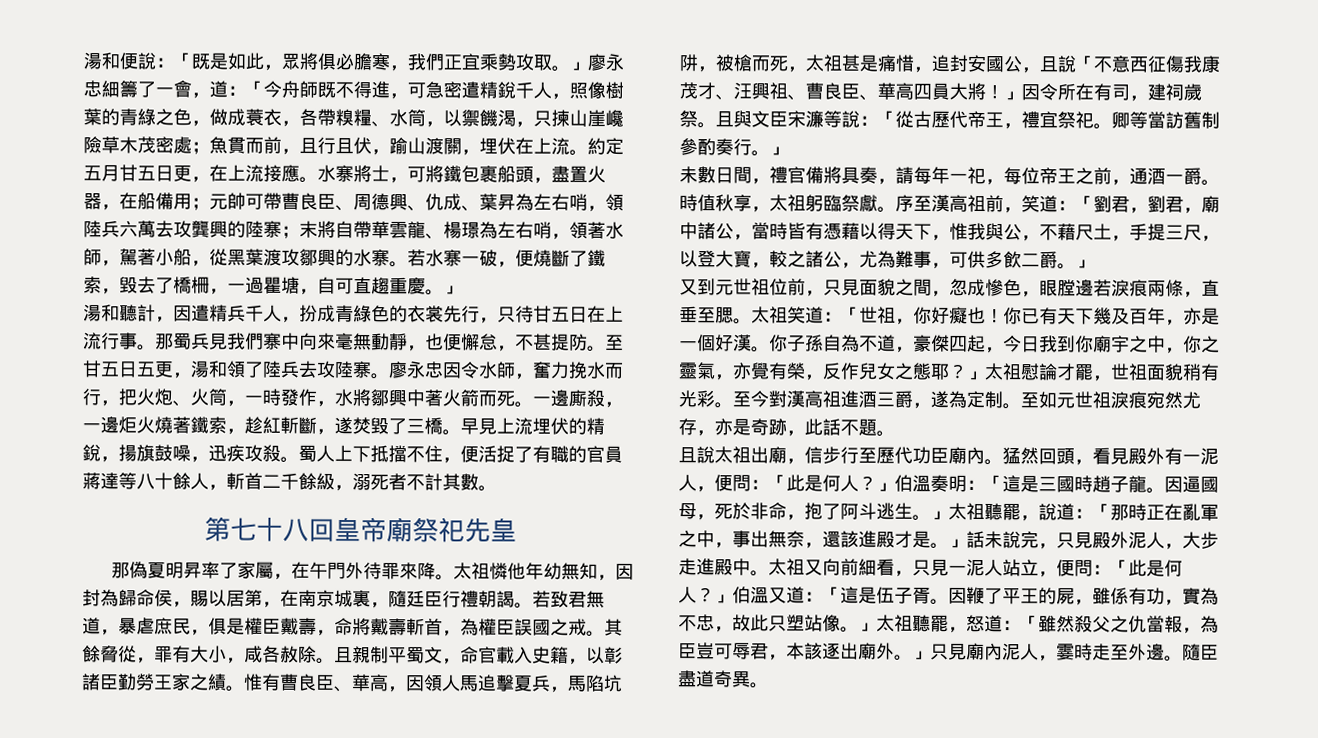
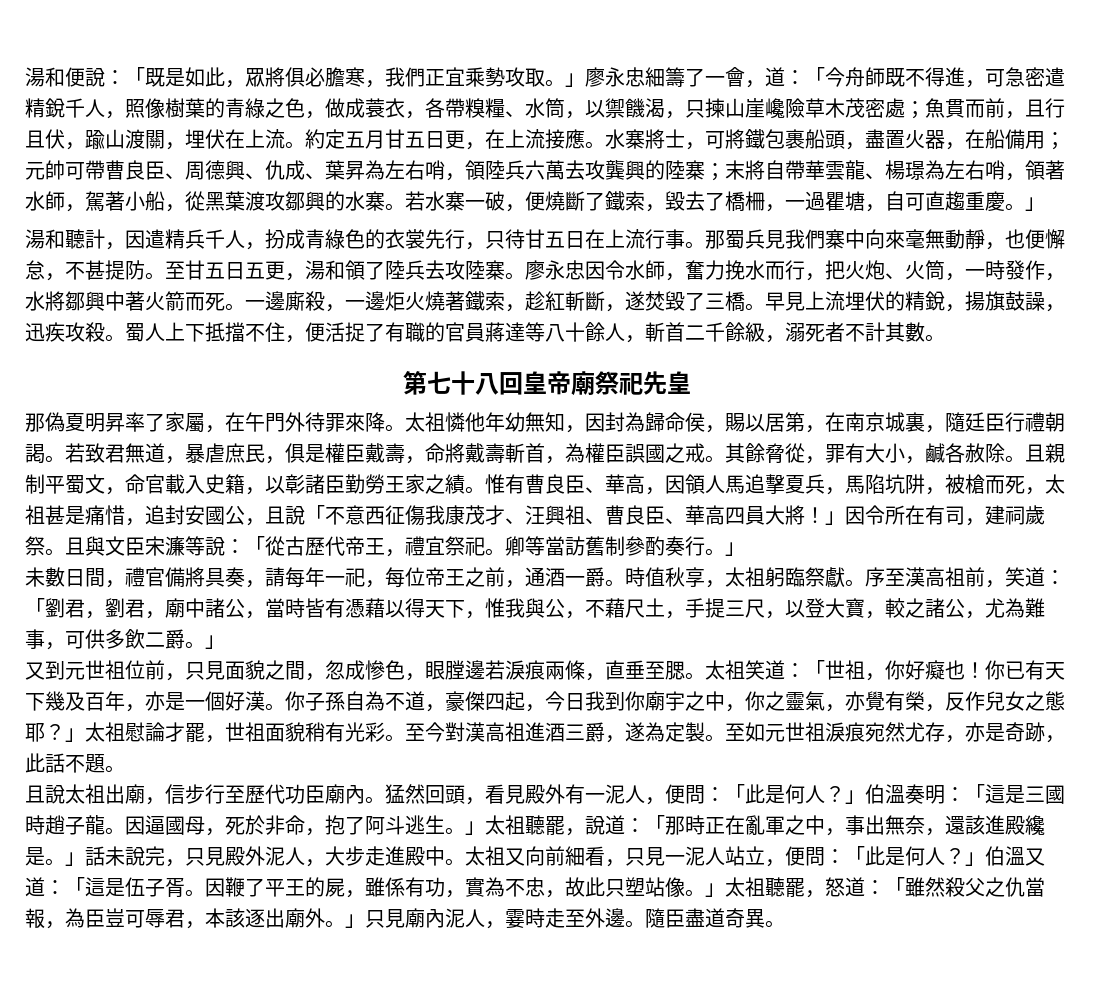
[172,444,191,462] 噪 -> [1025,292,1045,311] 譟
[244,645,263,663] 咸 -> [925,443,945,463] 鹹
[984,391,1003,409] 制 -> [685,722,705,742] 製
[894,530,913,548] 才 -> [1025,815,1045,836] 纔

